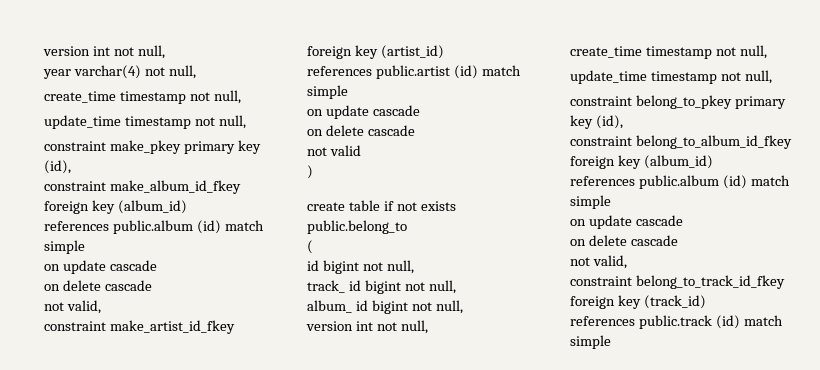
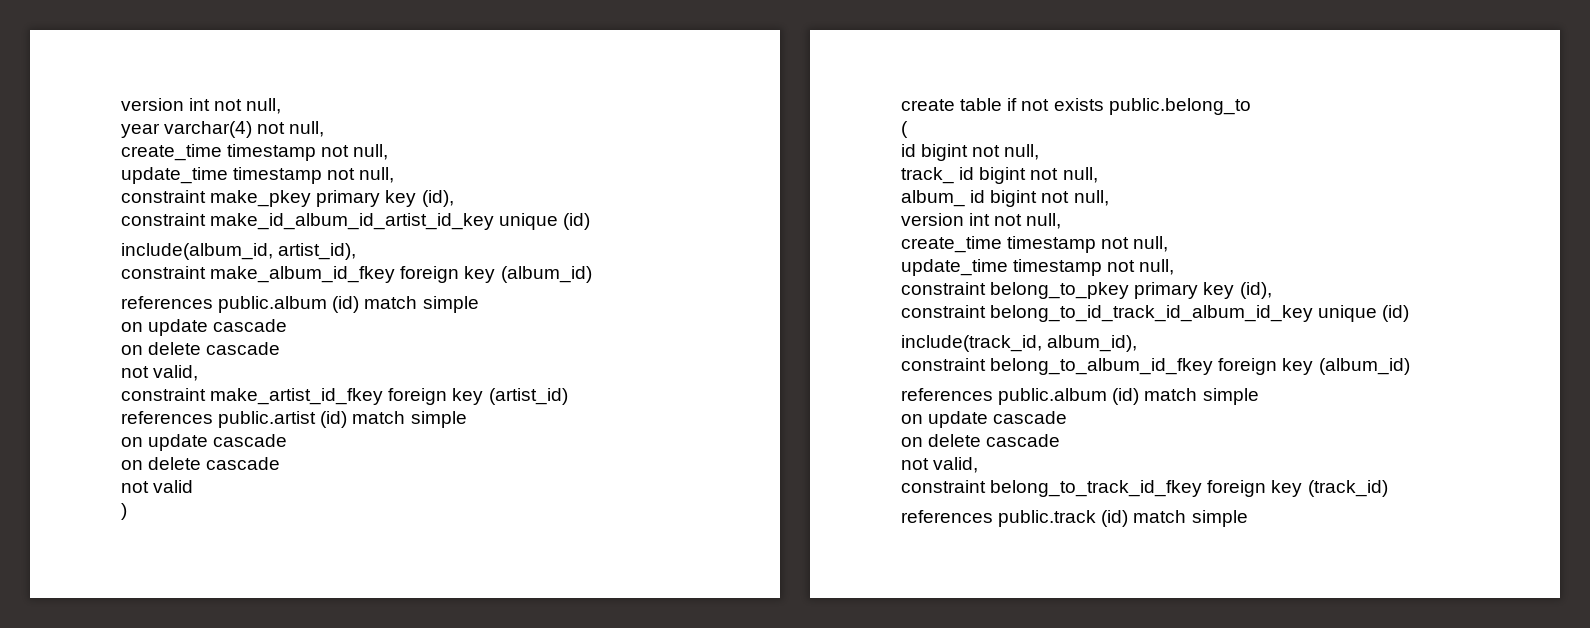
(71, 167) none -> [121,213,591,230] [121,243,357,260] // constraint make_id_album_id_artist_id_key unique (id) // include(album_id, artist_id),
(623, 122) none -> [901,305,1410,322] [901,335,1138,352] // constraint belong_to_id_track_id_album_id_key unique (id) // include(track_id, album_id),

